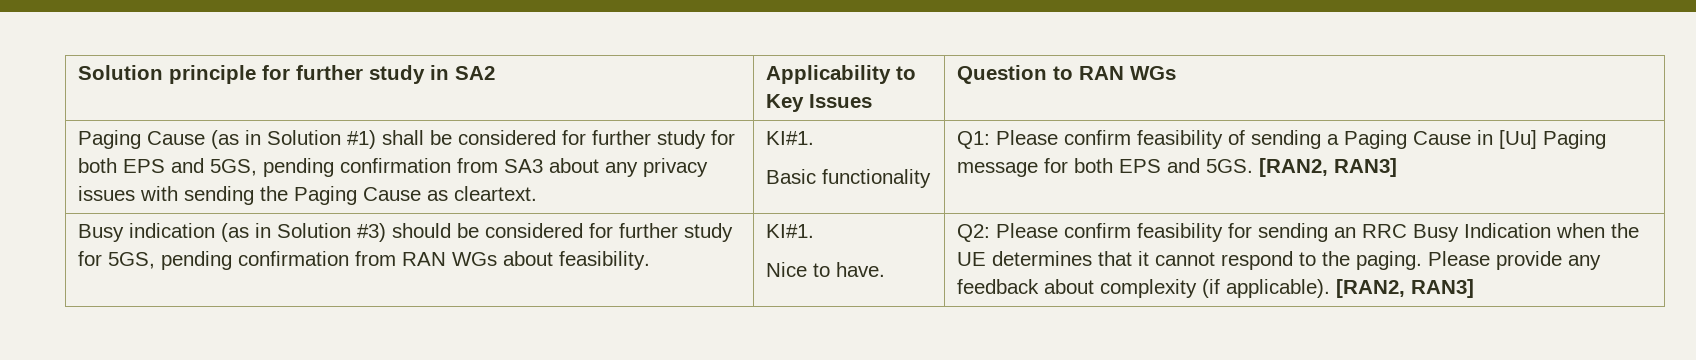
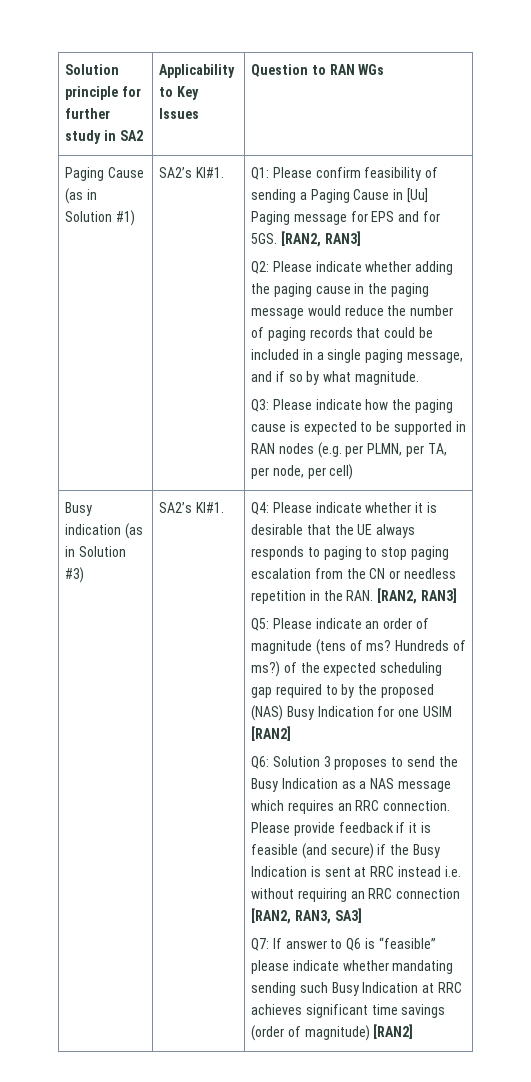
[382,130,736,149] [78,158,709,177] [78,186,538,205] [766,131,815,145] [766,169,932,188] shall be considered for further study for both EPS and 5GS, pending confirmation from SA3 about any privacy issues with sending the Paging Cause as cleartext. | KI#1. // Basic functionality -> [158,167,224,178] | SA2’s KI#1.
[1074,158,1201,173] both EPS and -> [371,211,440,222] EPS and for
(1398, 167) none -> [250,261,454,275] [250,283,429,297] [250,305,454,319] [250,327,433,341] [250,349,463,363] [250,371,419,385] [250,399,453,413] [250,421,466,435] [250,442,447,458] [250,464,354,480] // Q2: Please indicate whether adding the paging cause in the paging message would reduce the number of paging records that could be included in a single paging message, and if so by what magnitude. // Q3: Please indicate how the paging cause is expected to be supported in RAN nodes (e.g. per PLMN, per TA, per node, per cell)
[392,223,734,242] [78,251,651,270] [766,224,815,238] [766,262,886,277] [957,223,1640,242] [957,251,1602,270] [957,279,1475,298] should be considered for further study for 5GS, pending confirmation from RAN WGs about feasibility. | KI#1. // Nice to have. | Q2: Please confirm feasibility for sending an RRC Busy Indication when the UE determines that it cannot respond to the paging. Please provide any feedback about complexity (if applicable). [RAN2, RAN3] -> [158,502,224,513] [250,502,437,515] [250,524,416,538] [250,546,449,560] [250,568,456,579] [250,588,457,604] [250,618,429,631] [250,639,466,655] [250,661,443,677] [250,684,434,698] [250,705,452,721] [250,726,291,741] [250,756,458,770] [250,778,451,792] [250,800,451,814] [250,822,431,836] [250,843,440,859] [250,866,461,877] [250,888,461,902] [250,908,362,924] [250,937,436,951] [250,960,454,974] [250,982,462,996] [250,1004,446,1018] [250,1024,414,1041] | SA2’s KI#1. | Q4: Please indicate whether it is desirable that the UE always responds to paging to stop paging escalation from the CN or needless repetition in the RAN. [RAN2, RAN3] // Q5: Please indicate an order of magnitude (tens of ms? Hundreds of ms?) of the expected scheduling gap required to by the proposed (NAS) Busy Indication for one USIM [RAN2] // Q6: Solution 3 proposes to send the Busy Indication as a NAS message which requires an RRC connection. Please provide feedback if it is feasible (and secure) if the Busy Indication is sent at RRC instead i.e. without requiring an RRC connection [RAN2, RAN3, SA3] // Q7: If answer to Q6 is “feasible” please indicate whether mandating sending such Busy Indication at RRC achieves significant time savings (order of magnitude) [RAN2]

